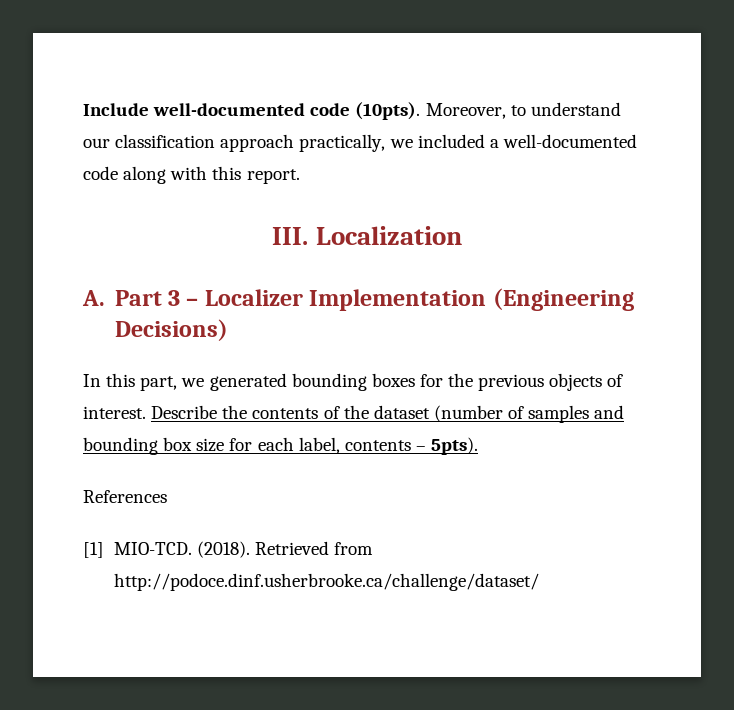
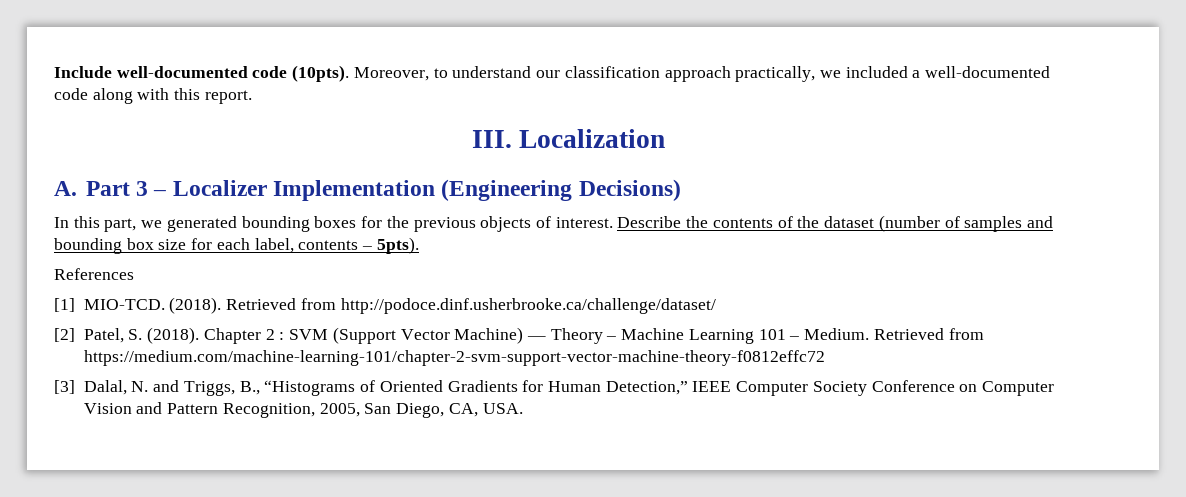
(539, 582) none -> [54,327,984,344] [83,350,825,366] [54,380,1055,396] [83,402,523,418] // [2] Patel, S. (2018). Chapter 2 : SVM (Support Vector Machine) — Theory – Machine Learning 101 – Medium. Retrieved from https://medium.com/machine-learning-101/chapter-2-svm-support-vector-machine-theory-f0812effc72 // [3] Dalal, N. and Triggs, B., “Histograms of Oriented Gradients for Human Detection,” IEEE Computer Society Conference on Computer Vision and Pattern Recognition, 2005, San Diego, CA, USA.

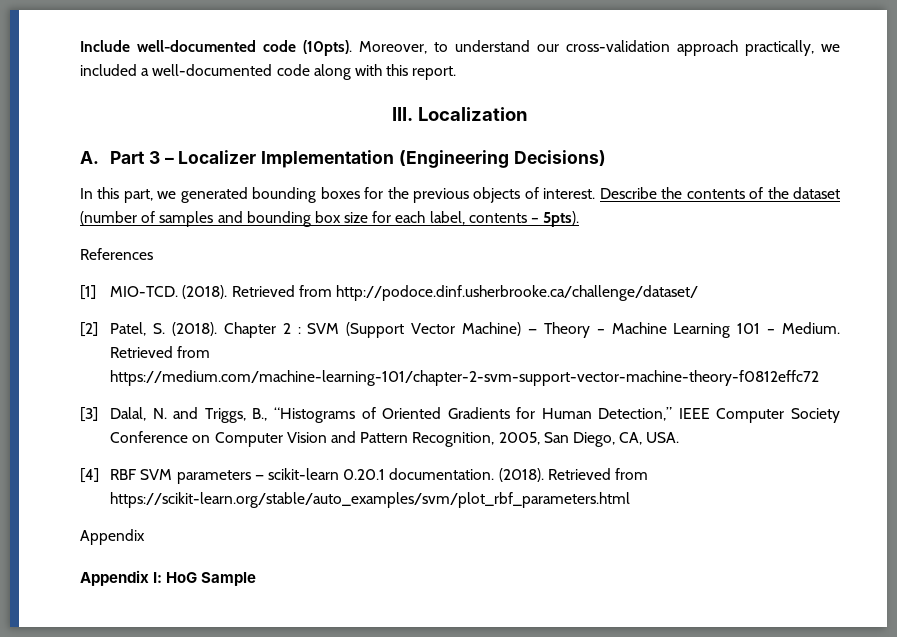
[564,66,660,78] classification -> [566,40,670,52] cross-validation
(523, 408) none -> [80,468,648,484] [110,492,631,508] [80,529,145,545] [80,570,257,586] // [4] RBF SVM parameters — scikit-learn 0.20.1 documentation. (2018). Retrieved from https://scikit-learn.org/stable/auto_examples/svm/plot_rbf_parameters.html // Appendix // Appendix I: HoG Sample

